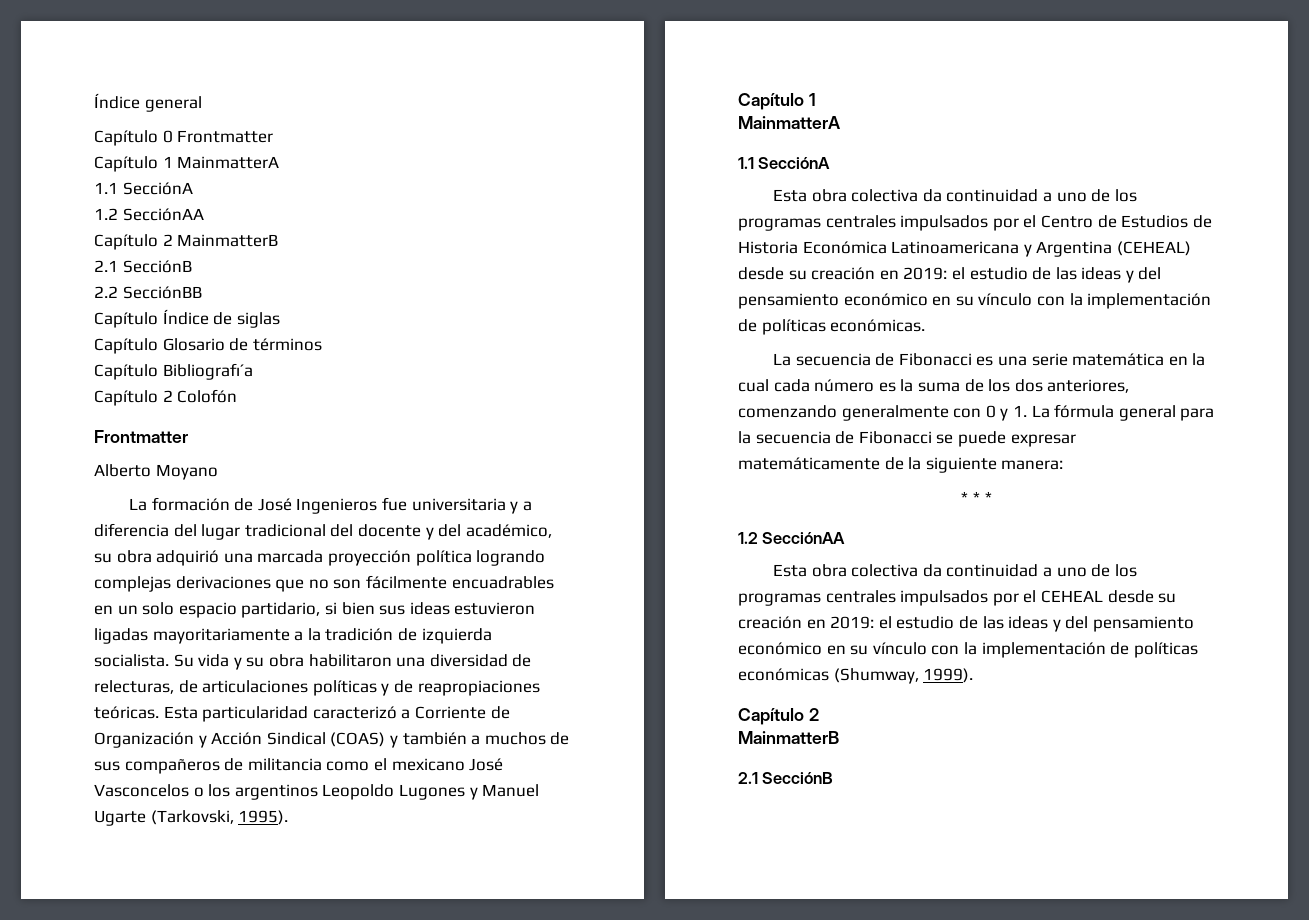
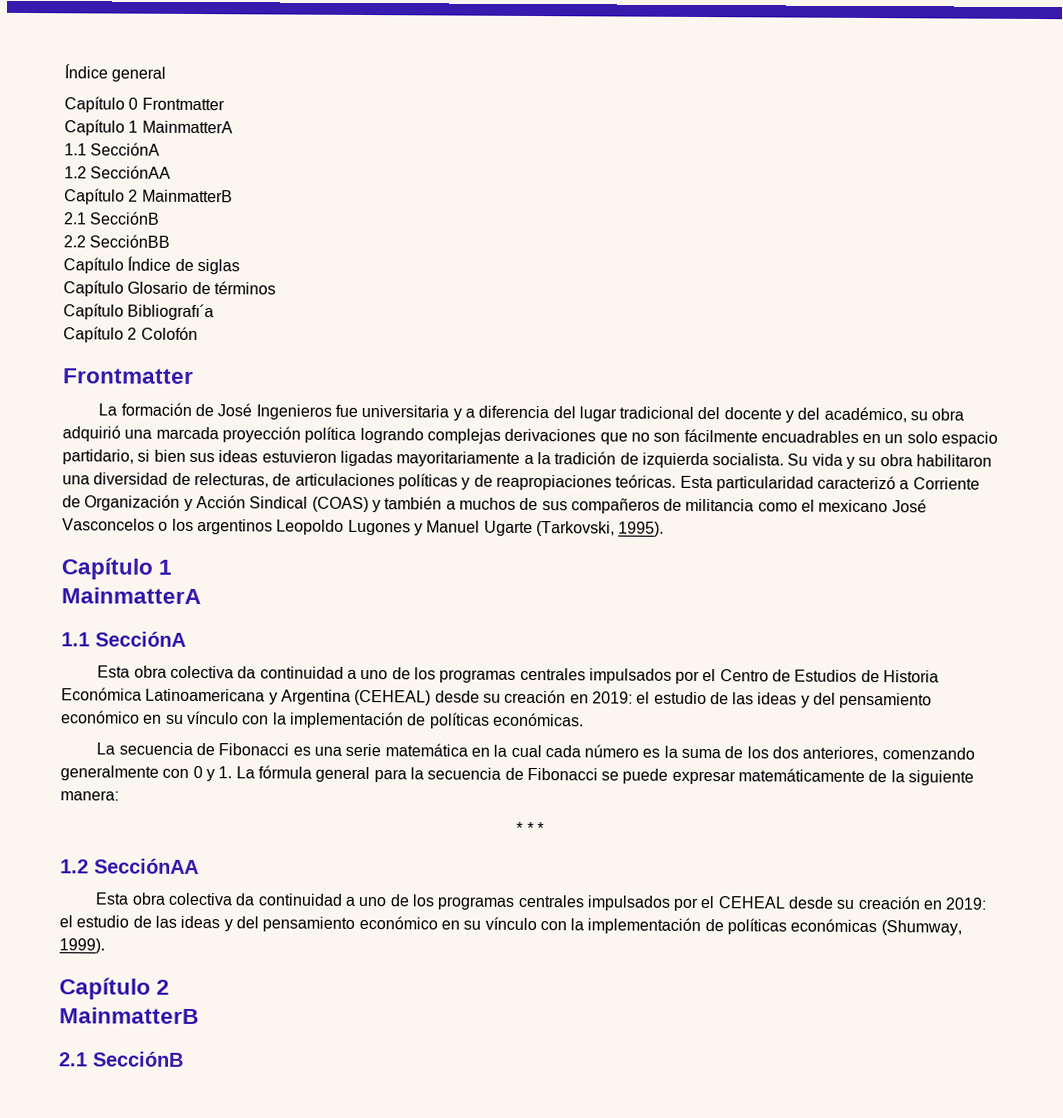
[94,464,218,480] // Alberto Moyano -> (194, 376) none

